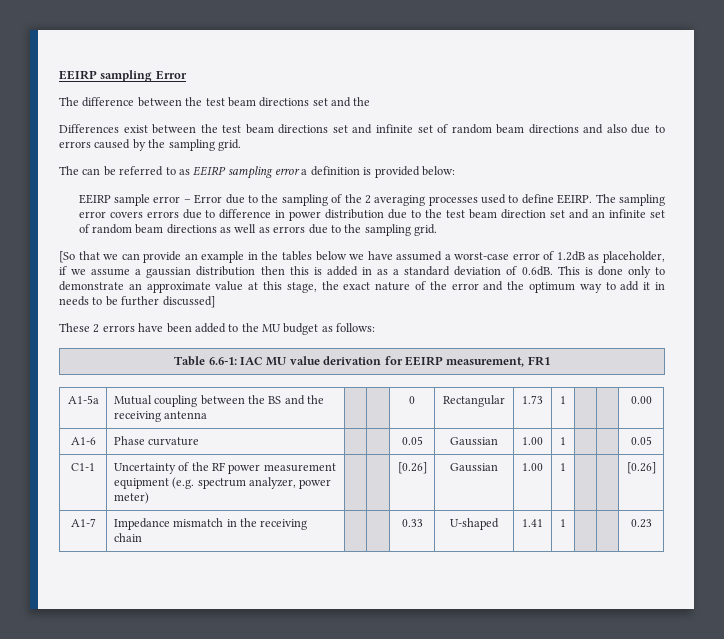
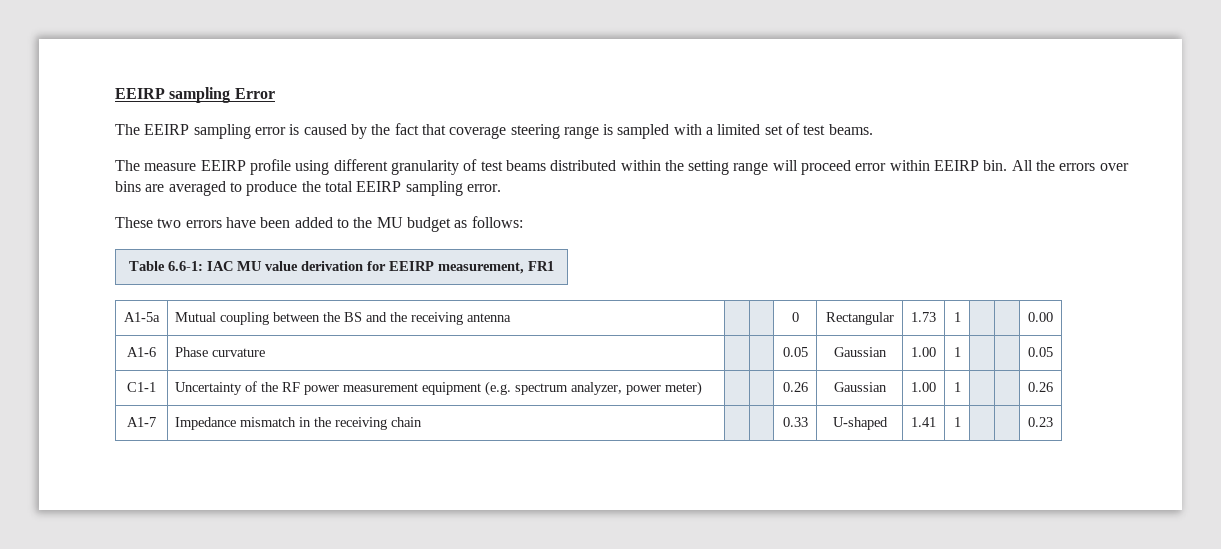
[82,97,371,107] [59,124,665,134] [59,139,241,151] [59,166,455,179] [78,194,666,206] [78,209,666,221] [78,224,438,236] [59,251,665,263] [59,266,665,278] [59,281,665,293] [59,296,215,308] difference between the test beam directions set and the // Differences exist between the test beam directions set and infinite set of random beam directions and also due to errors caused by the sampling grid. // The can be referred to as EEIRP sampling error a definition is provided below: // EEIRP sample error – Error due to the sampling of the 2 averaging processes used to define EEIRP. The sampling error covers errors due to difference in power distribution due to the test beam direction set and an infinite set of random beam directions as well as errors due to the sampling grid. // [So that we can provide an example in the tables below we have assumed a worst-case error of 1.2dB as placeholder, if we assume a gaussian distribution then this is added in as a standard deviation of 0.6dB. This is done only to demonstrate an approximate value at this stage, the exact nature of the error and the optimum way to add it in needs to be further discussed] -> [144,123,873,139] [115,159,1129,175] [115,181,501,196] EEIRP sampling error is caused by the fact that coverage steering range is sampled with a limited set of test beams. // The measure EEIRP profile using different granularity of test beams distributed within the setting range will proceed error within EEIRP bin. All the errors over bins are averaged to produce the total EEIRP sampling error.
[93,324,100,333] 2 -> [157,218,182,228] two
[397,462,427,474] [450,463,498,472] [522,463,543,471] [560,463,566,471] [626,462,656,474] [0.26] | Gaussian | 1.00 | 1 | | | [0.26] -> [782,382,808,392] [833,382,887,392] [911,382,936,392] [953,382,961,392] [1028,382,1053,392] 0.26 | Gaussian | 1.00 | 1 | | | 0.26

